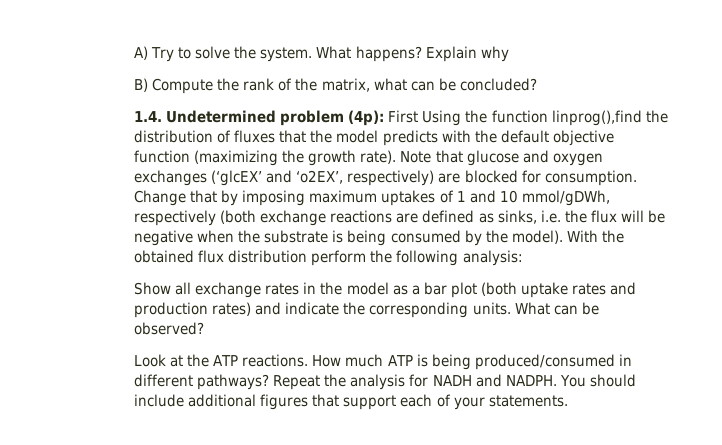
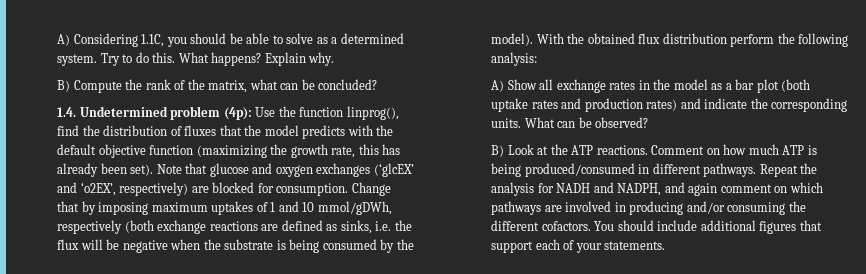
[134,46,313,62] A) Try to solve the system. -> [57,33,404,47] [57,52,176,66] A) Considering 1.1C, you should be able to solve as a determined system. Try to do this.
[480,46,509,62] why -> [308,52,335,66] why.
[388,110,642,126] First Using the function linprog(),find -> [255,106,399,120] [57,125,80,136] Use the function linprog(), find
[360,150,397,164] rate). -> [331,144,401,158] [57,163,154,177] rate, this has already been set).
(523, 258) none -> [491,80,505,92] A)
(205, 328) none -> [491,145,505,157] B)
[312,355,342,367] How -> [651,144,747,155] Comment on how
[197,374,270,390] pathways? -> [703,163,757,177] pathways.
[505,375,557,386] NADPH. -> [617,182,823,196] [491,201,806,215] [491,220,591,231] NADPH, and again comment on which pathways are involved in producing and/or consuming the different cofactors.

